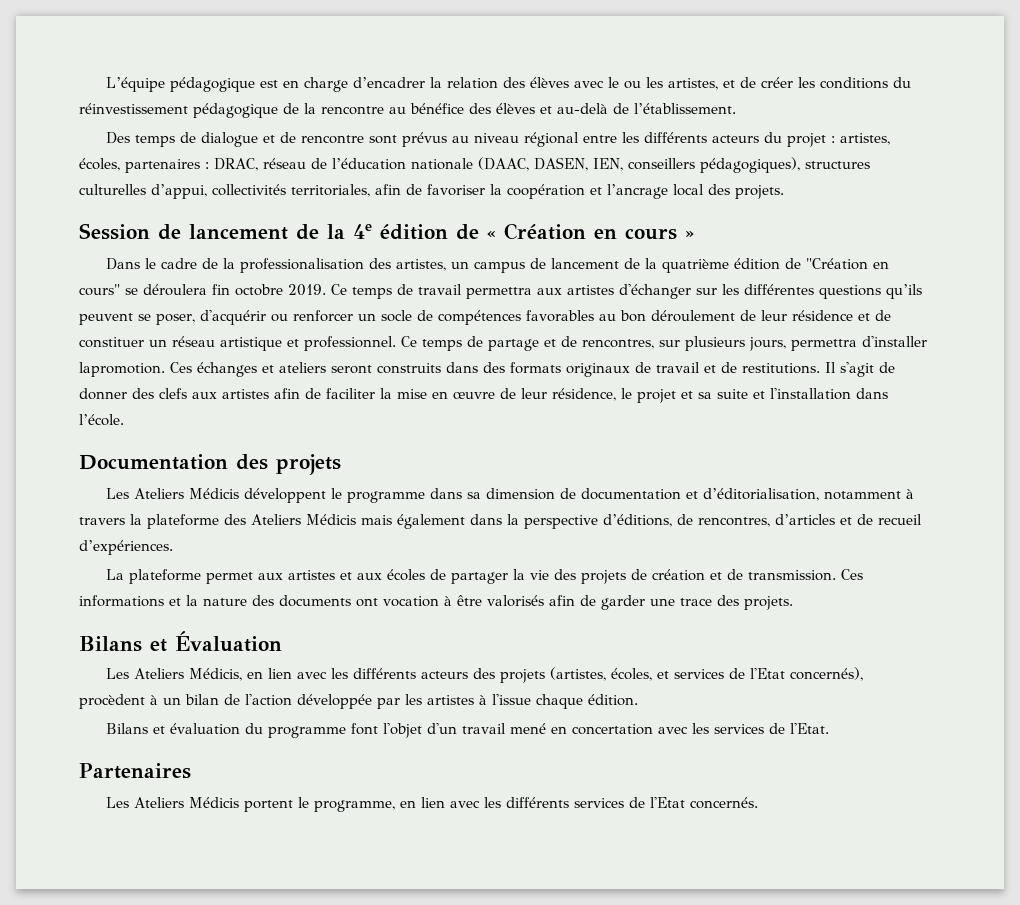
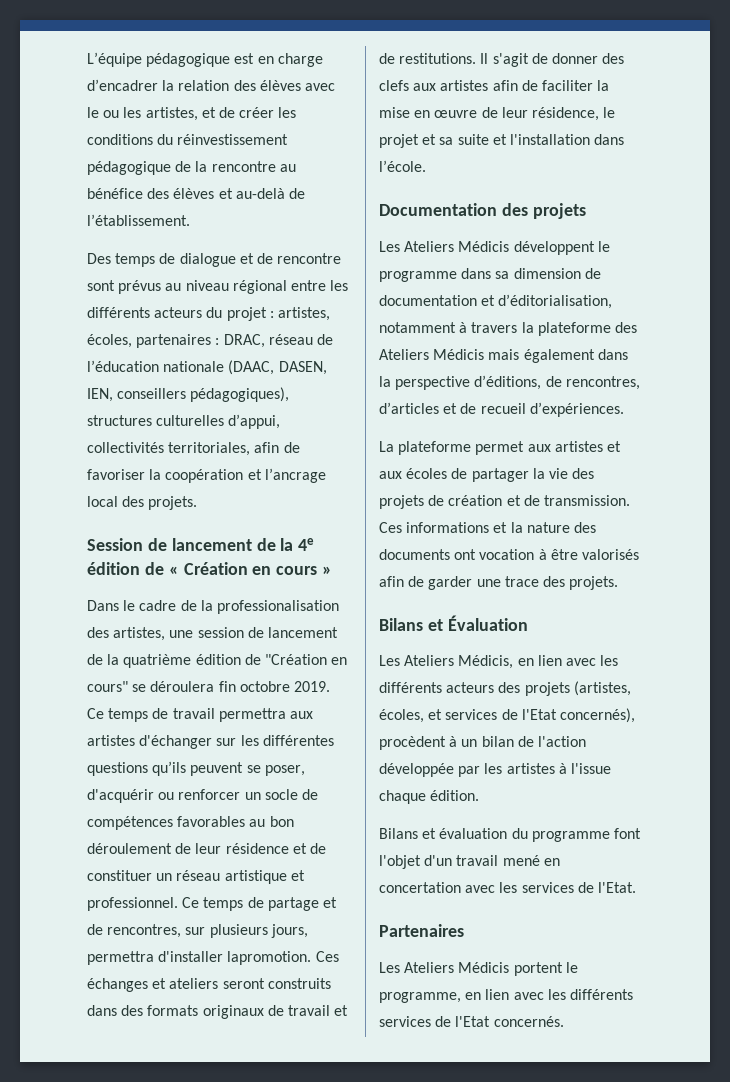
[451,261,526,273] un campus -> [169,627,244,638] une session

